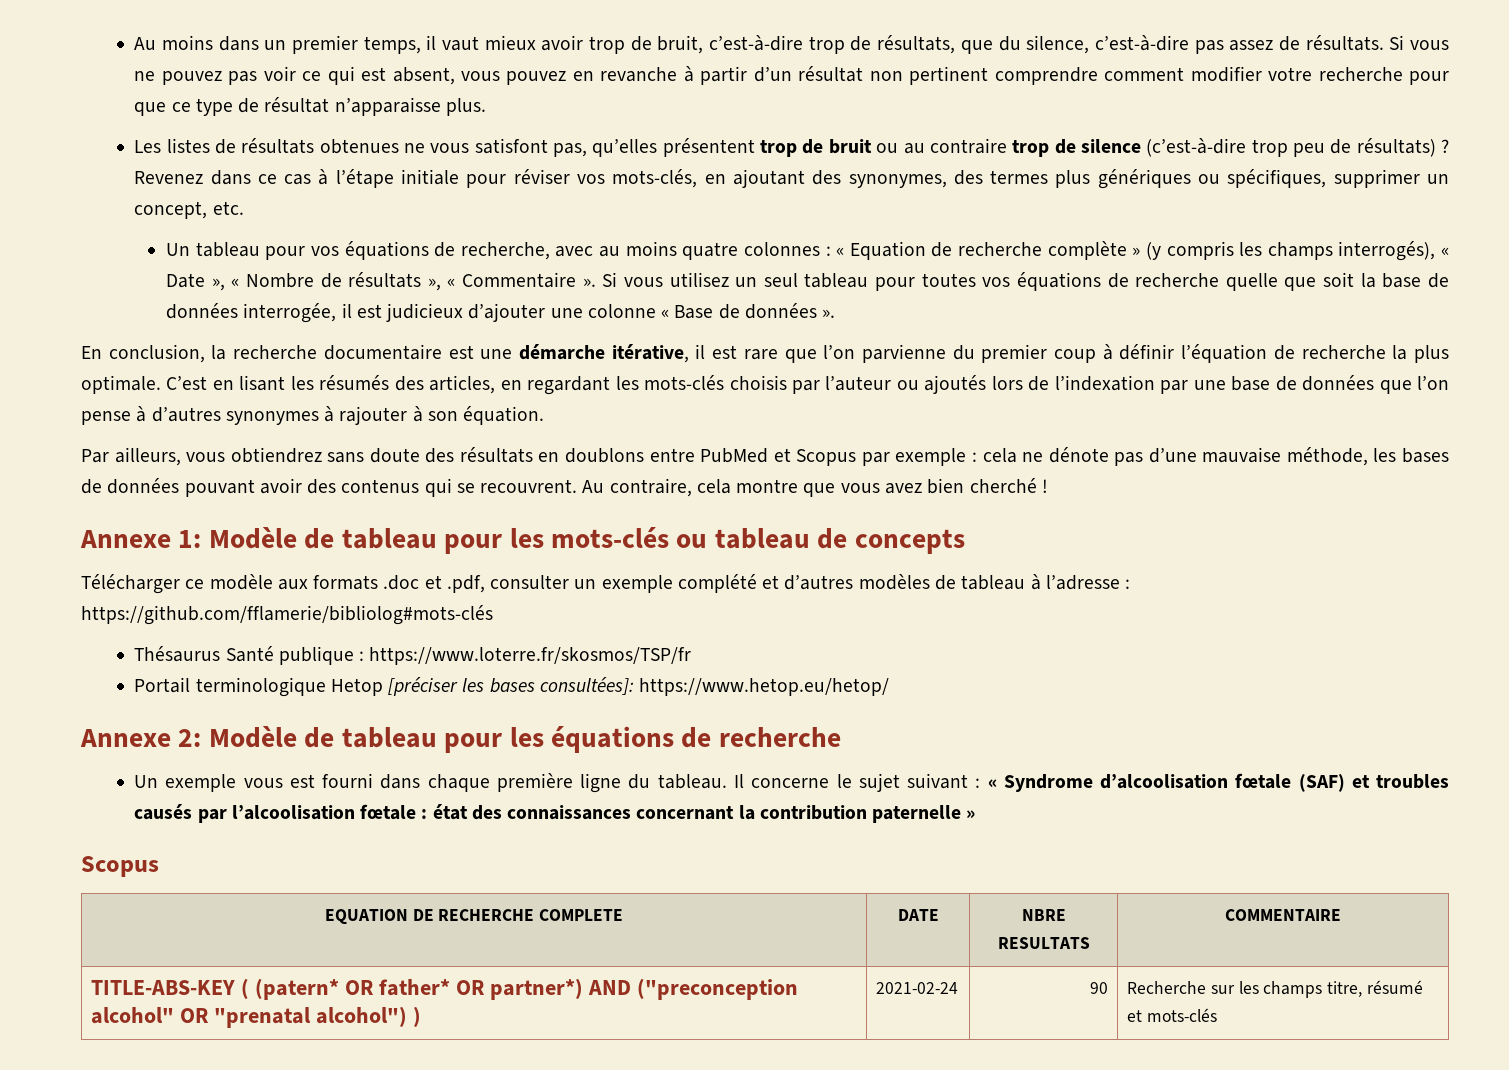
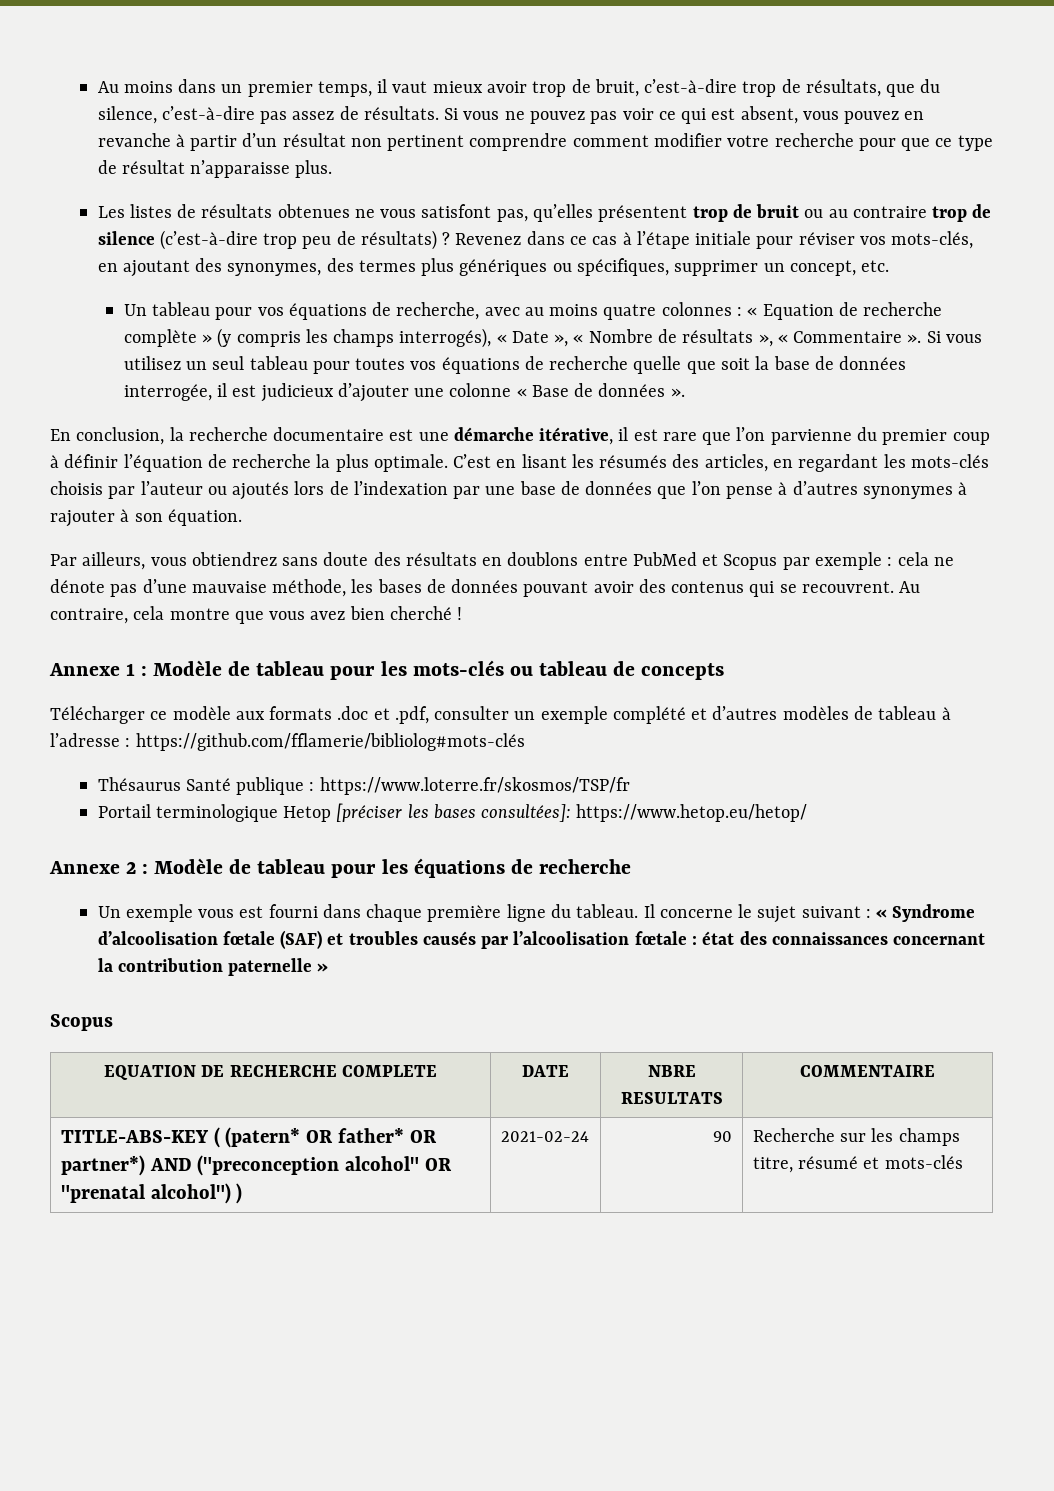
[178,530,202,548] 1: -> [126,663,148,676] 1 :
[178,729,202,747] 2: -> [126,862,149,874] 2 :

